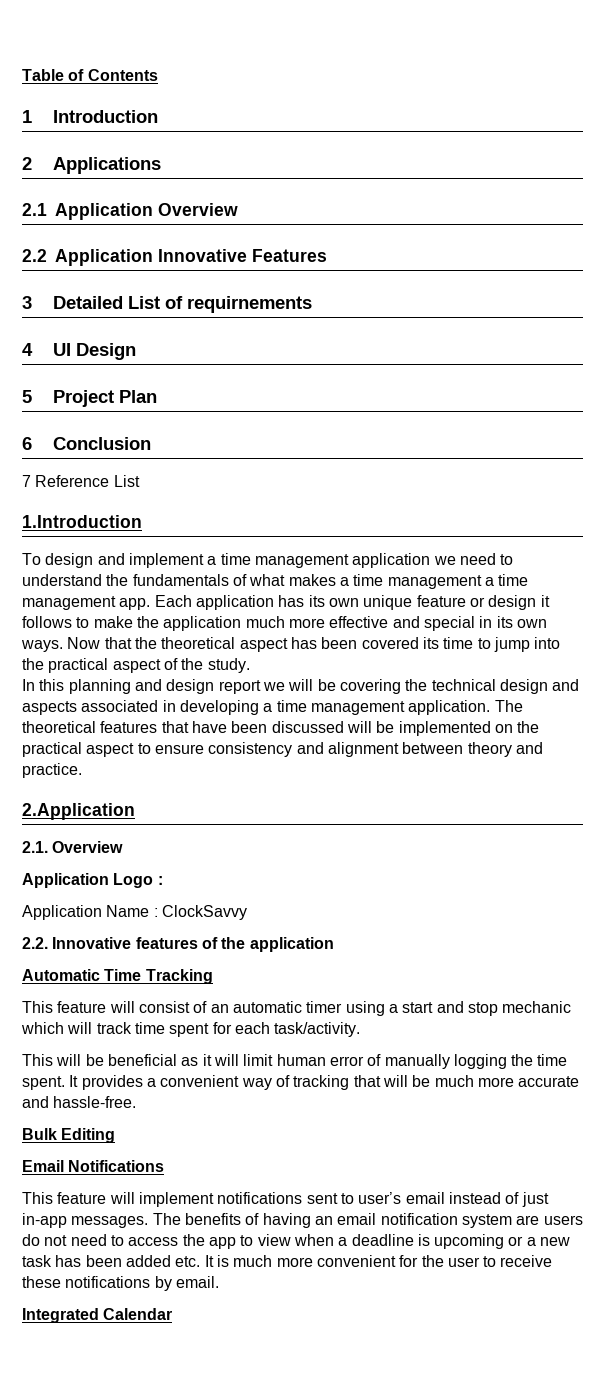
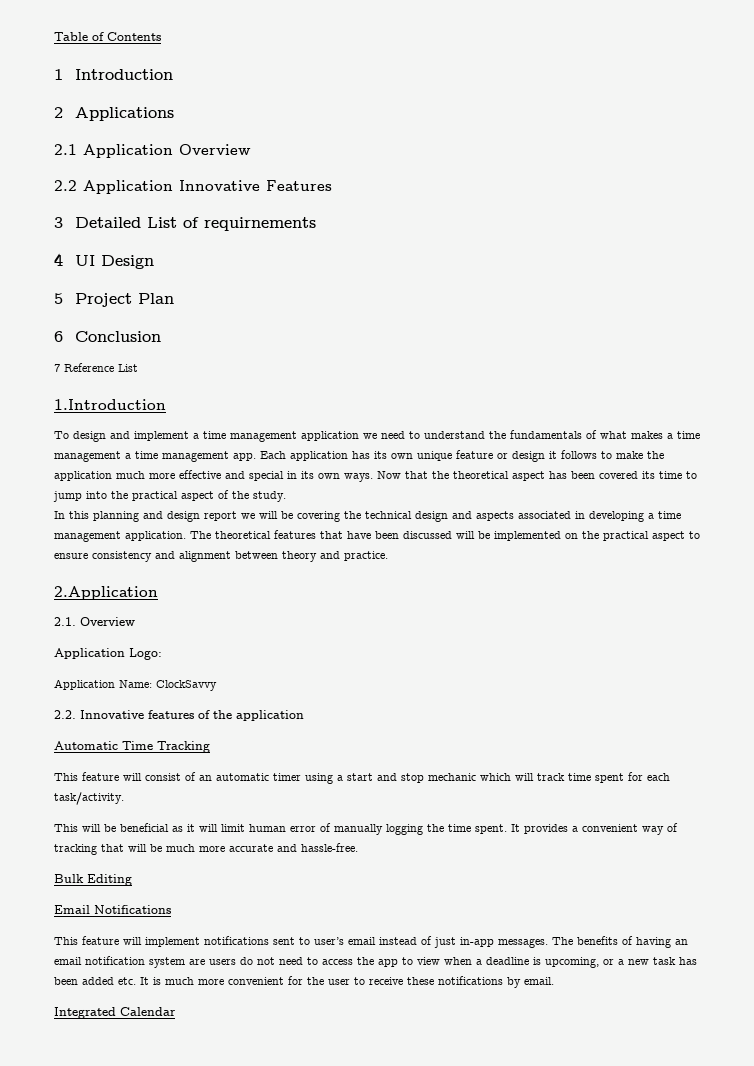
[113,873,163,888] [22,905,158,920] Logo : // Application Name : -> [129,648,162,660] [54,679,152,690] Logo: // Application Name:
[434,1234,505,1249] upcoming -> [545,957,599,968] upcoming,

